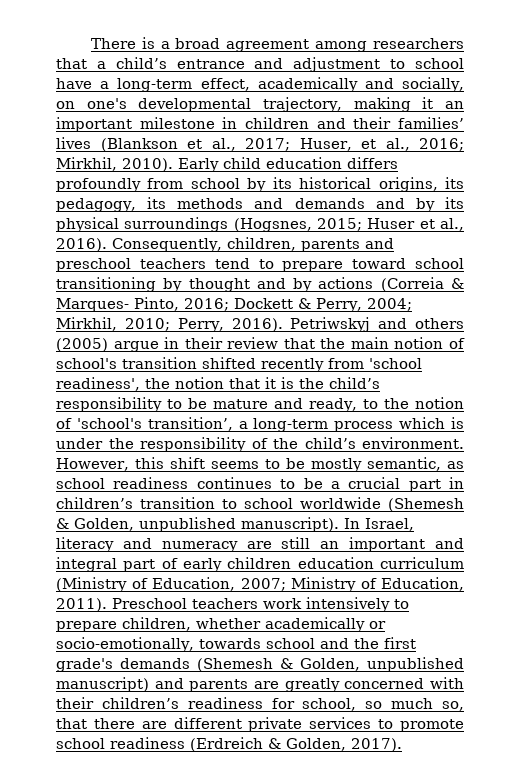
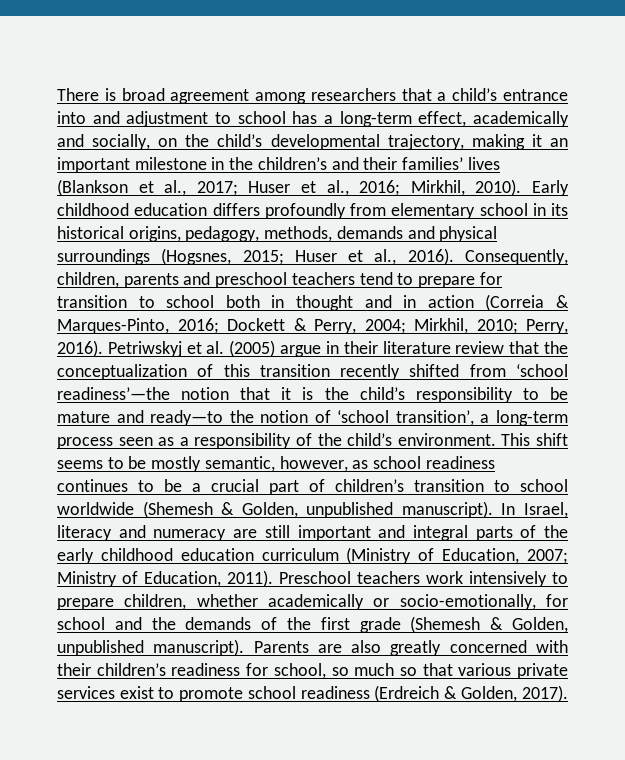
[160,41,170,49] a -> (116, 94) none
(245, 64) none -> [57,111,86,124] into
[56,78,92,89] have -> [292,111,318,124] has
[86,98,127,109] one's -> [185,134,263,147] the child’s
[245,117,309,129] children -> [229,157,327,170] the children’s
[299,138,352,151] Huser, -> [248,181,291,193] Huser
[223,157,261,169] child -> [57,203,129,216] childhood
[190,177,464,192] [56,197,464,212] school by its historical origins, its pedagogy, its methods and demands and by its -> [391,203,568,219] [57,226,435,242] elementary school in its historical origins, pedagogy, methods, demands and
[352,258,464,269] [56,277,464,292] [56,297,179,312] toward school transitioning by thought and by actions (Correia & Marques- Pinto, -> [479,272,502,285] [57,294,570,311] [57,318,169,334] for transition to school both in thought and in action (Correia & Marques-Pinto,
[378,318,464,329] and others -> [186,341,225,354] et al.
(223, 343) none -> [382,341,451,354] literature
[350,337,465,349] [56,357,422,372] [56,377,170,391] main notion of school's transition shifted recently from 'school readiness', the -> [57,364,568,380] [57,387,170,400] conceptualization of this transition recently shifted from ‘school readiness’—the
[309,398,378,412] ready, to -> [150,410,224,426] ready—to
[76,418,142,429] 'school's -> [337,410,390,423] ‘school
[399,417,464,429] [56,438,134,449] which is under the -> [118,437,189,446] seen as a
[56,457,164,471] However, this -> [501,433,531,446] This
(441, 464) none -> [279,456,348,472] however,
[449,477,464,489] in -> [309,479,325,492] of
[320,541,340,549] an -> (290, 531) none
[123,557,292,572] part of early children -> [475,525,568,541] [57,548,173,564] parts of the early childhood
[198,638,261,649] towards -> [546,594,568,607] for
[383,637,416,649] [56,657,464,672] [56,677,279,692] first grade's demands (Shemesh & Golden, unpublished manuscript) and parents are -> [185,616,568,633] [57,639,382,656] demands of the first grade (Shemesh & Golden, unpublished manuscript). Parents are also
[441,701,464,711] [56,717,242,729] so, that there are different -> [399,663,512,676] so that various
(372, 723) none -> [119,686,154,699] exist

